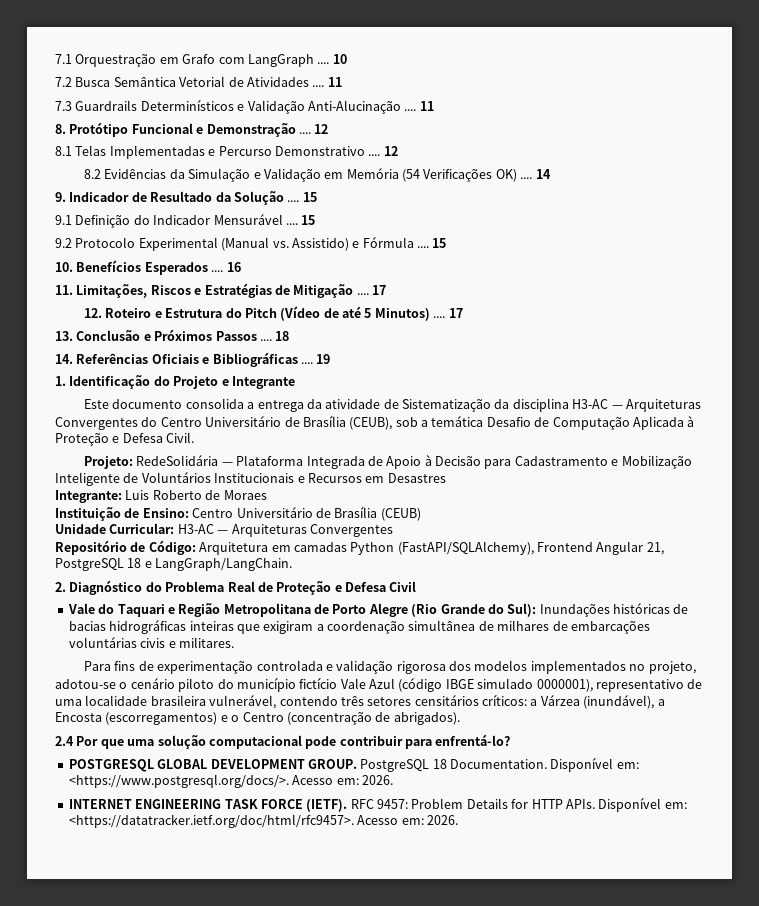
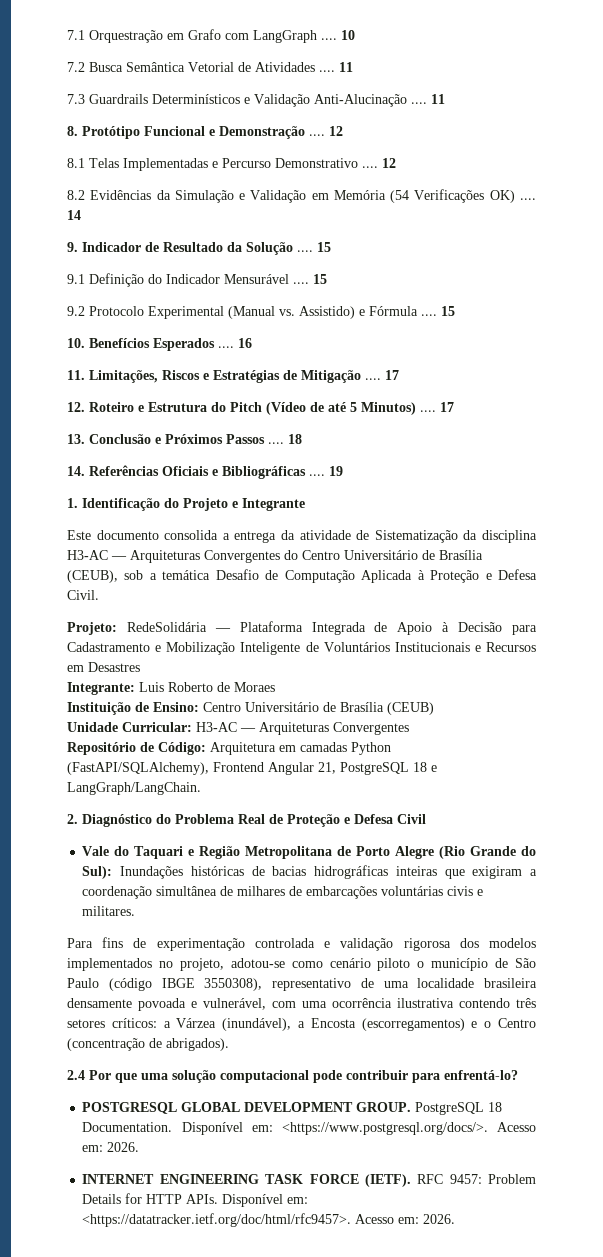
[119,682,128,689] o -> [291,961,323,968] como
[217,677,593,692] do município fictício Vale Azul (código IBGE simulado 0000001), -> [417,958,536,971] [67,978,263,991] o município de São Paulo (código IBGE 3550308),
[209,695,277,709] vulnerável, -> [67,998,454,1011] densamente povoada e vulnerável, com uma ocorrência ilustrativa
[414,695,479,706] censitários -> (105, 1023) none

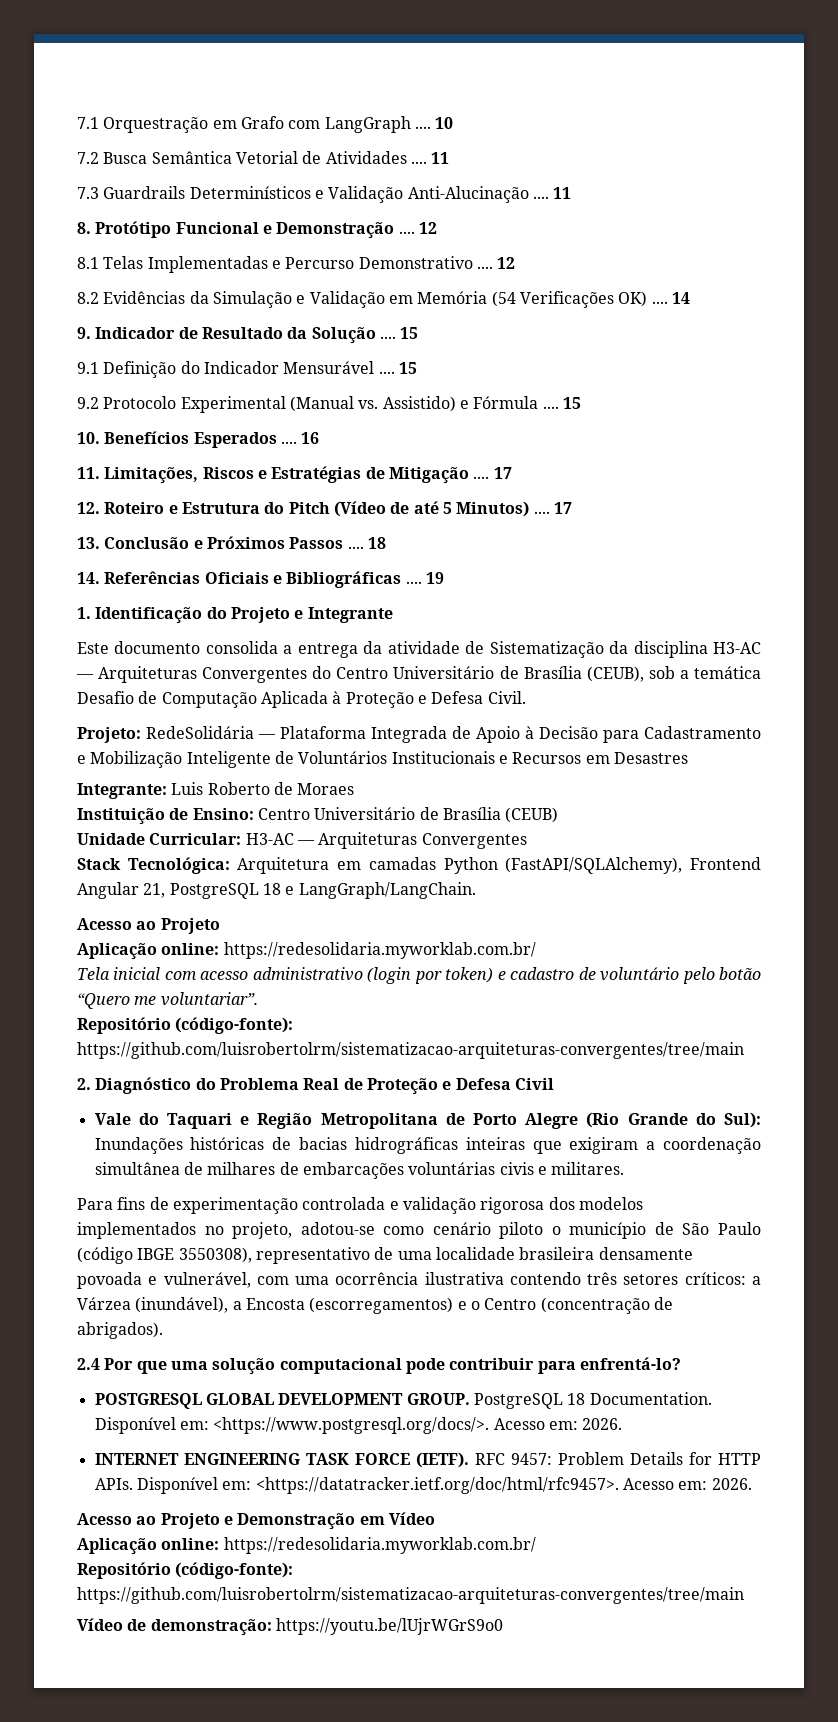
[67,742,206,755] Repositório de Código: -> [77,857,230,874] Stack Tecnológica:
(201, 788) none -> [77,918,220,934] [77,942,536,960] [77,967,761,984] [77,992,258,1009] [77,1017,294,1034] [77,1042,744,1059] // Acesso ao Projeto // Aplicação online: https://redesolidaria.myworklab.com.br/ // Tela inicial com acesso administrativo (login por token) e cadastro de voluntário pelo botão “Quero me voluntariar”. // Repositório (código-fonte): https://github.com/luisrobertolrm/sistematizacao-arquiteturas-convergentes/tree/main
(456, 1219) none -> [77,1512,435,1530] [77,1537,536,1555] [77,1562,294,1579] [77,1587,744,1604] [77,1618,503,1636] // Acesso ao Projeto e Demonstração em Vídeo // Aplicação online: https://redesolidaria.myworklab.com.br/ // Repositório (código-fonte): https://github.com/luisrobertolrm/sistematizacao-arquiteturas-convergentes/tree/main // Vídeo de demonstração: https://youtu.be/lUjrWGrS9o0

